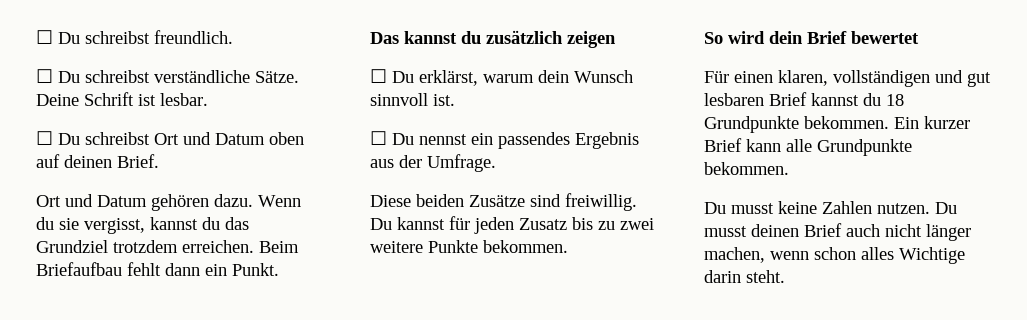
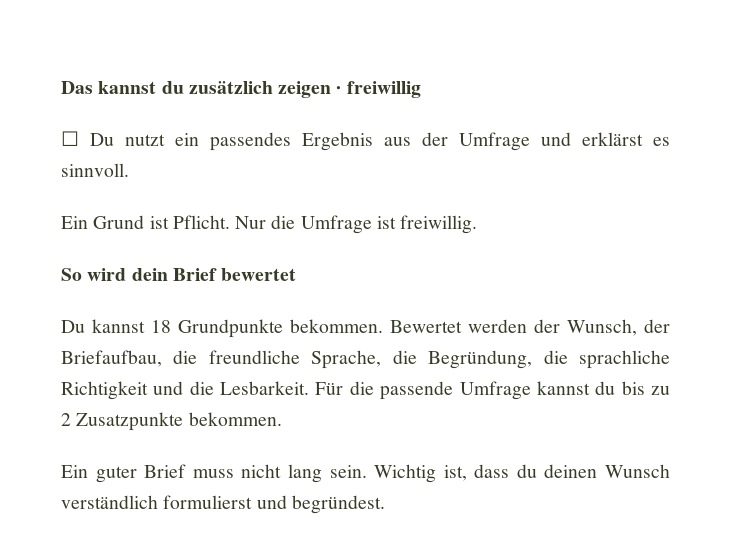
[36,30,233,44] [36,69,299,83] [36,92,208,106] [36,131,304,145] [36,154,159,168] [36,194,301,211] [36,217,249,234] [36,240,299,253] [36,262,279,276] ☐ Du schreibst freundlich. // ☐ Du schreibst verständliche Sätze. Deine Schrift ist lesbar. // ☐ Du schreibst Ort und Datum oben auf deinen Brief. // Ort und Datum gehören dazu. Wenn du sie vergisst, kannst du das Grundziel trotzdem erreichen. Beim Briefaufbau fehlt dann ein Punkt. // -> (61, 87) none
[370,69,633,86] [370,93,455,106] [370,131,467,145] // ☐ Du erklärst, warum dein Wunsch sinnvoll ist. // ☐ Du nennst -> [336,81,421,98] [61,131,165,146] · freiwillig // ☐ Du nutzt
[427,154,496,172] [370,193,637,211] [370,216,654,234] [370,240,568,253] Umfrage. // Diese beiden Zusätze sind freiwillig. Du kannst für jeden Zusatz bis zu zwei weitere Punkte bekommen. -> [459,132,670,151] [61,163,129,177] [61,215,478,234] Umfrage und erklärst es sinnvoll. // Ein Grund ist Pflicht. Nur die Umfrage ist freiwillig.
[704,70,991,87] [704,92,904,106] [704,116,970,133] [704,138,912,156] [704,162,789,175] [704,201,957,214] [704,223,971,241] [704,247,965,264] [704,270,785,283] Für einen klaren, vollständigen und gut lesbaren Brief kannst du 18 Grundpunkte bekommen. Ein kurzer Brief kann alle Grundpunkte bekommen. // Du musst keine Zahlen nutzen. Du musst deinen Brief auch nicht länger machen, wenn schon alles Wichtige darin steht. -> [61,319,670,338] [61,350,670,369] [61,381,671,400] [61,412,282,431] [61,464,670,483] [61,495,385,514] Du kannst 18 Grundpunkte bekommen. Bewertet werden der Wunsch, der Briefaufbau, die freundliche Sprache, die Begründung, die sprachliche Richtigkeit und die Lesbarkeit. Für die passende Umfrage kannst du bis zu 2 Zusatzpunkte bekommen. // Ein guter Brief muss nicht lang sein. Wichtig ist, dass du deinen Wunsch verständlich formulierst und begründest.

